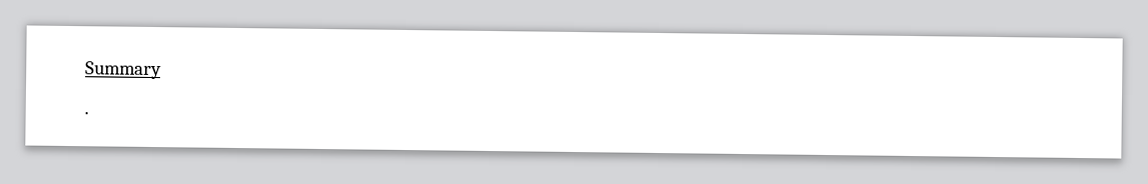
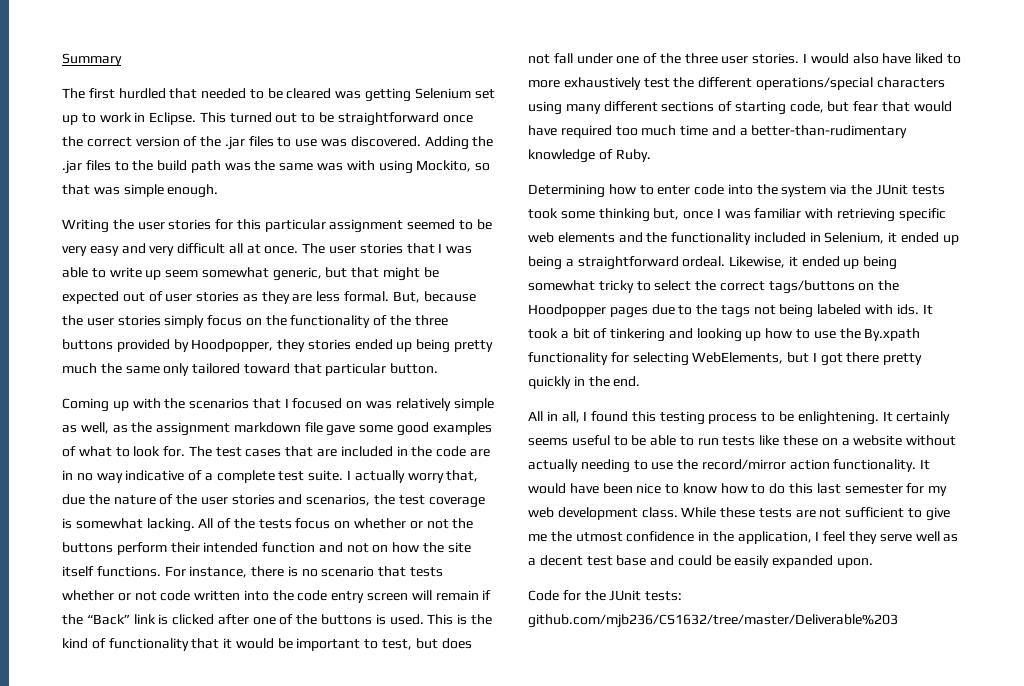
[84,111,89,115] . -> [62,88,495,102] [62,112,473,126] [62,136,494,150] [62,160,491,174] [62,184,219,198] [62,219,492,233] [62,243,473,256] [62,267,439,281] [62,291,476,304] [62,315,448,328] [62,339,494,353] [62,363,439,376] [62,398,494,412] [62,422,492,436] [62,446,490,457] [62,470,479,483] [62,494,485,508] [62,518,474,532] [62,542,471,555] [62,566,444,578] [62,590,492,603] [62,614,492,625] [62,638,472,651] [528,53,961,64] [528,77,945,90] [528,101,952,115] [528,125,908,138] [528,149,651,163] [528,184,945,198] [528,208,946,222] [528,232,959,245] [528,256,898,270] [528,280,900,294] [528,304,933,318] [528,328,921,342] [528,352,923,366] [528,376,641,389] [528,411,951,425] [528,435,957,446] [528,459,931,473] [528,483,948,496] [528,507,950,521] [528,531,959,544] [528,555,874,568] [528,590,683,601] [528,614,898,628] The first hurdled that needed to be cleared was getting Selenium set up to work in Eclipse. This turned out to be straightforward once the correct version of the .jar files to use was discovered. Adding the .jar files to the build path was the same was with using Mockito, so that was simple enough. // Writing the user stories for this particular assignment seemed to be very easy and very difficult all at once. The user stories that I was able to write up seem somewhat generic, but that might be expected out of user stories as they are less formal. But, because the user stories simply focus on the functionality of the three buttons provided by Hoodpopper, they stories ended up being pretty much the same only tailored toward that particular button. // Coming up with the scenarios that I focused on was relatively simple as well, as the assignment markdown file gave some good examples of what to look for. The test cases that are included in the code are in no way indicative of a complete test suite. I actually worry that, due the nature of the user stories and scenarios, the test coverage is somewhat lacking. All of the tests focus on whether or not the buttons perform their intended function and not on how the site itself functions. For instance, there is no scenario that tests whether or not code written into the code entry screen will remain if the “Back” link is clicked after one of the buttons is used. This is the kind of functionality that it would be important to test, but does not fall under one of the three user stories. I would also have liked to more exhaustively test the different operations/special characters using many different sections of starting code, but fear that would have required too much time and a better-than-rudimentary knowledge of Ruby. // Determining how to enter code into the system via the JUnit tests took some thinking but, once I was familiar with retrieving specific web elements and the functionality included in Selenium, it ended up being a straightforward ordeal. Likewise, it ended up being somewhat tricky to select the correct tags/buttons on the Hoodpopper pages due to the tags not being labeled with ids. It took a bit of tinkering and looking up how to use the By.xpath functionality for selecting WebElements, but I got there pretty quickly in the end. // All in all, I found this testing process to be enlightening. It certainly seems useful to be able to run tests like these on a website without actually needing to use the record/mirror action functionality. It would have been nice to know how to do this last semester for my web development class. While these tests are not sufficient to give me the utmost confidence in the application, I feel they serve well as a decent test base and could be easily expanded upon. // Code for the JUnit tests: github.com/mjb236/CS1632/tree/master/Deliverable%203

